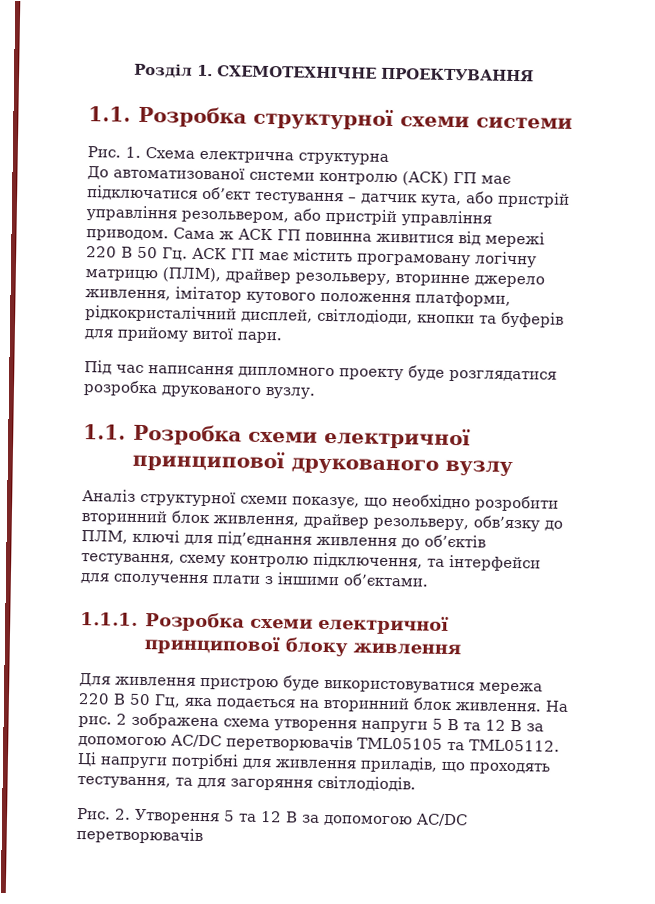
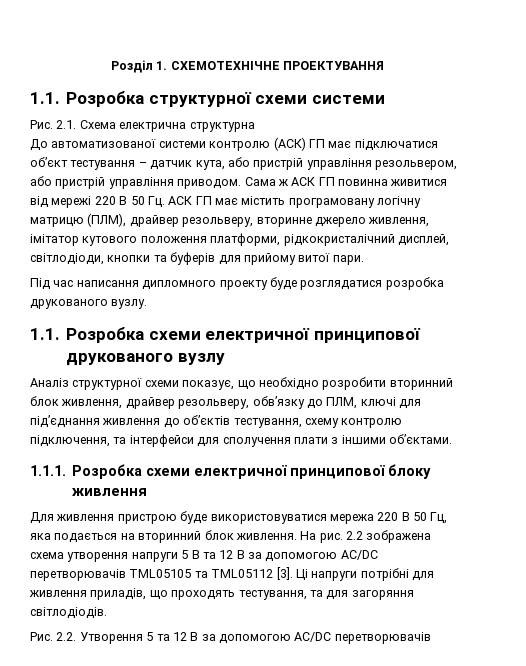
[125,146,141,158] 1. -> [56,120,77,129] 2.1.
[116,713,127,725] 2 -> [346,531,363,540] 2.2
[469,739,560,752] TML05112. -> [211,567,293,580] TML05112 [3].
[115,808,131,820] 2. -> [56,632,77,641] 2.2.

